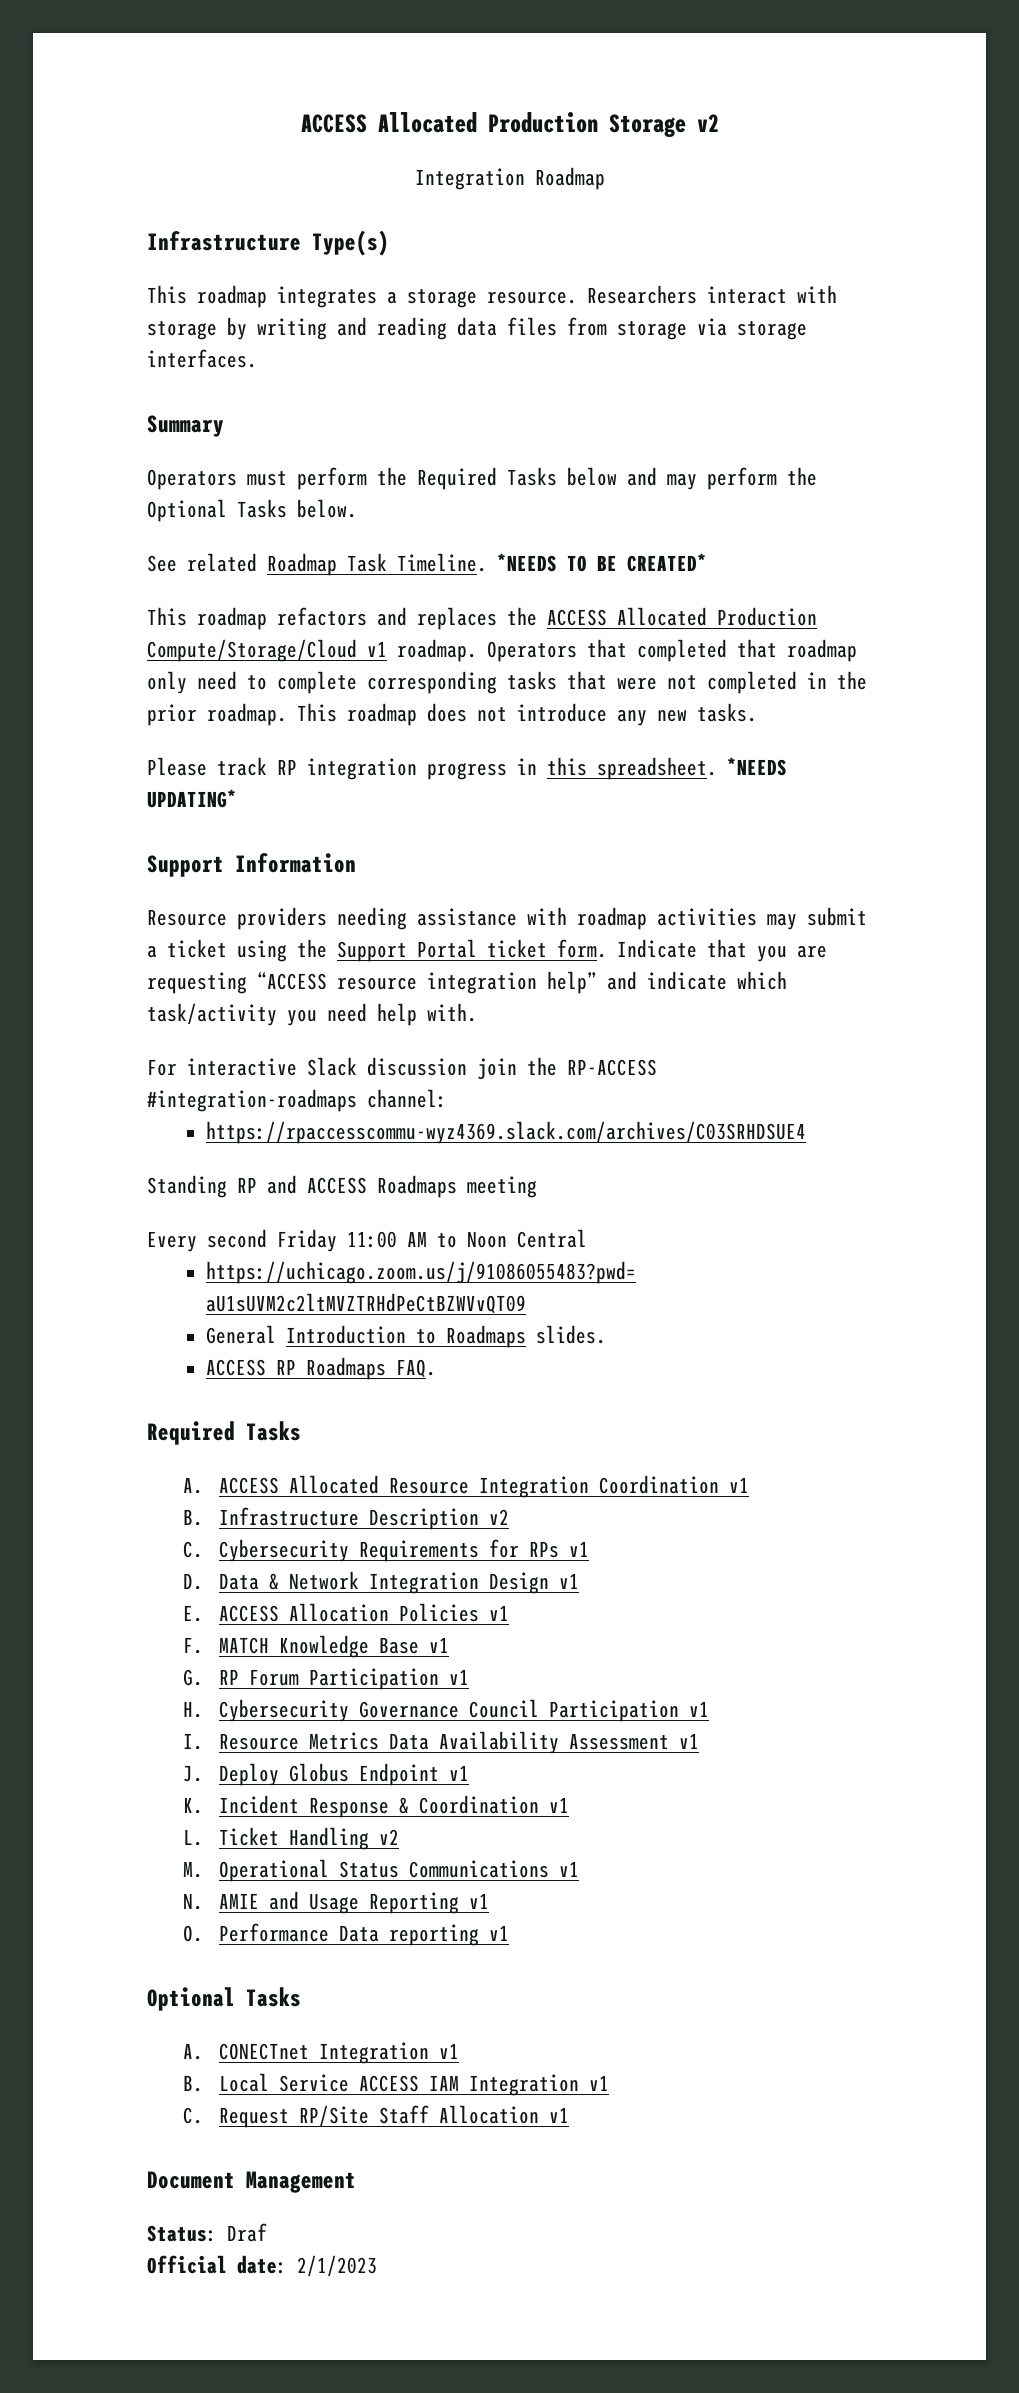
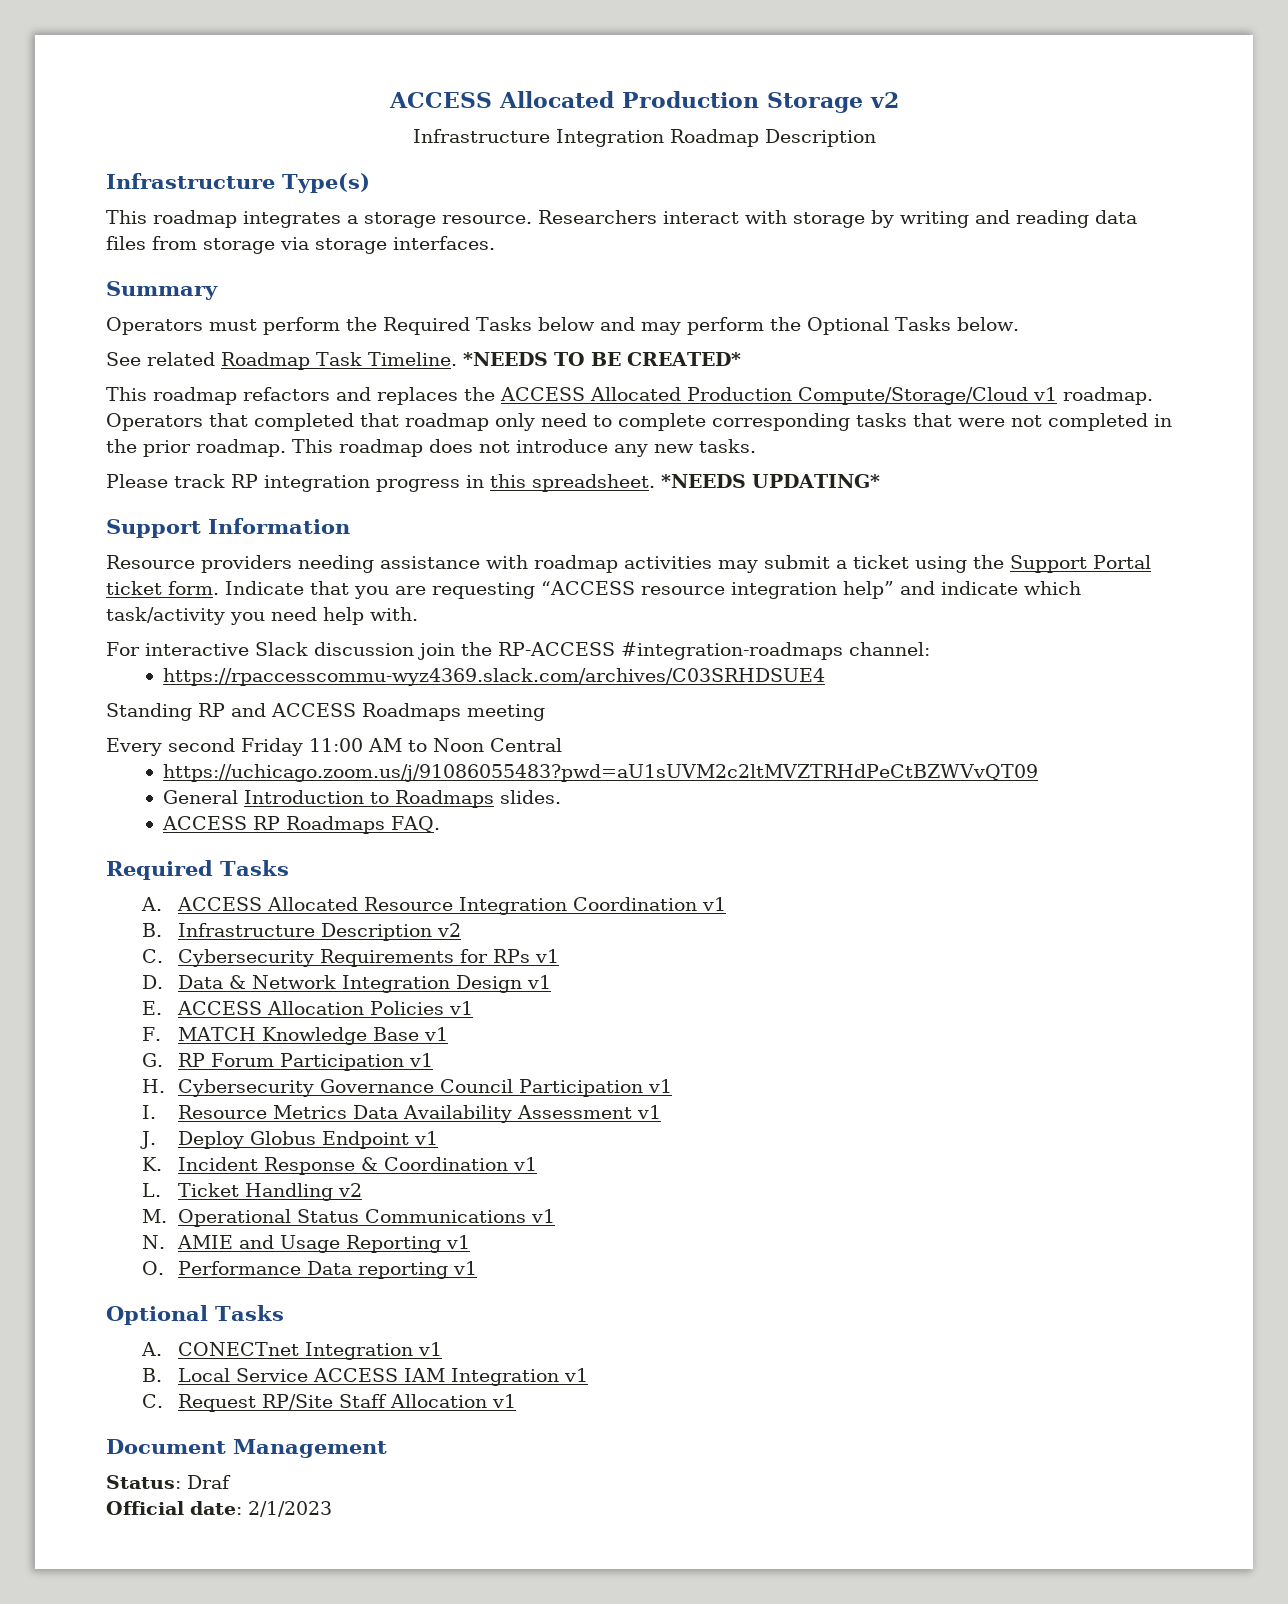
(719, 123) none -> [412,129,550,143] Infrastructure
(605, 178) none -> [764,129,876,147] Description

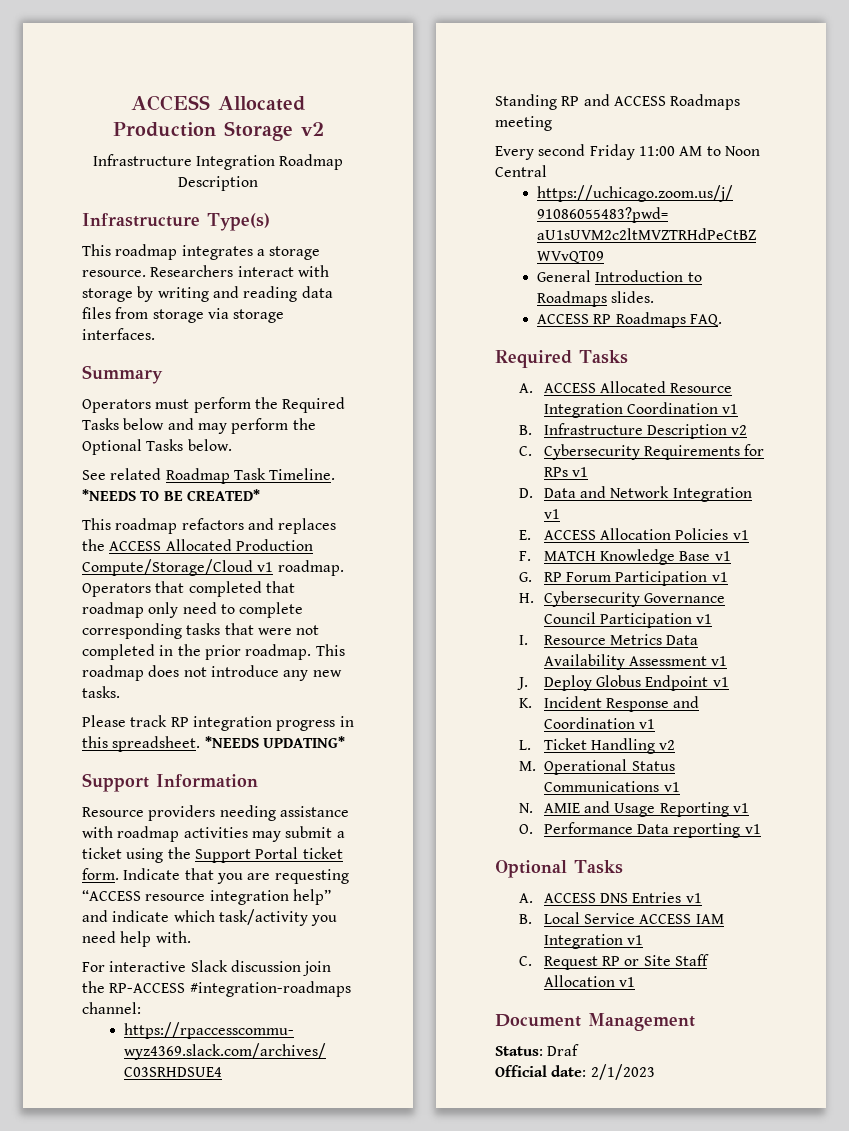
[229,975,247,989] & -> [580,486,607,498] and
[456,975,523,993] Design -> (752, 494) none
[361,1157,379,1171] & -> [673,696,700,708] and
[178,1342,414,1360] CONECTnet Integration -> [543,892,682,903] ACCESS DNS Entries
[262,1394,334,1410] RP/Site -> [602,955,671,966] RP or Site

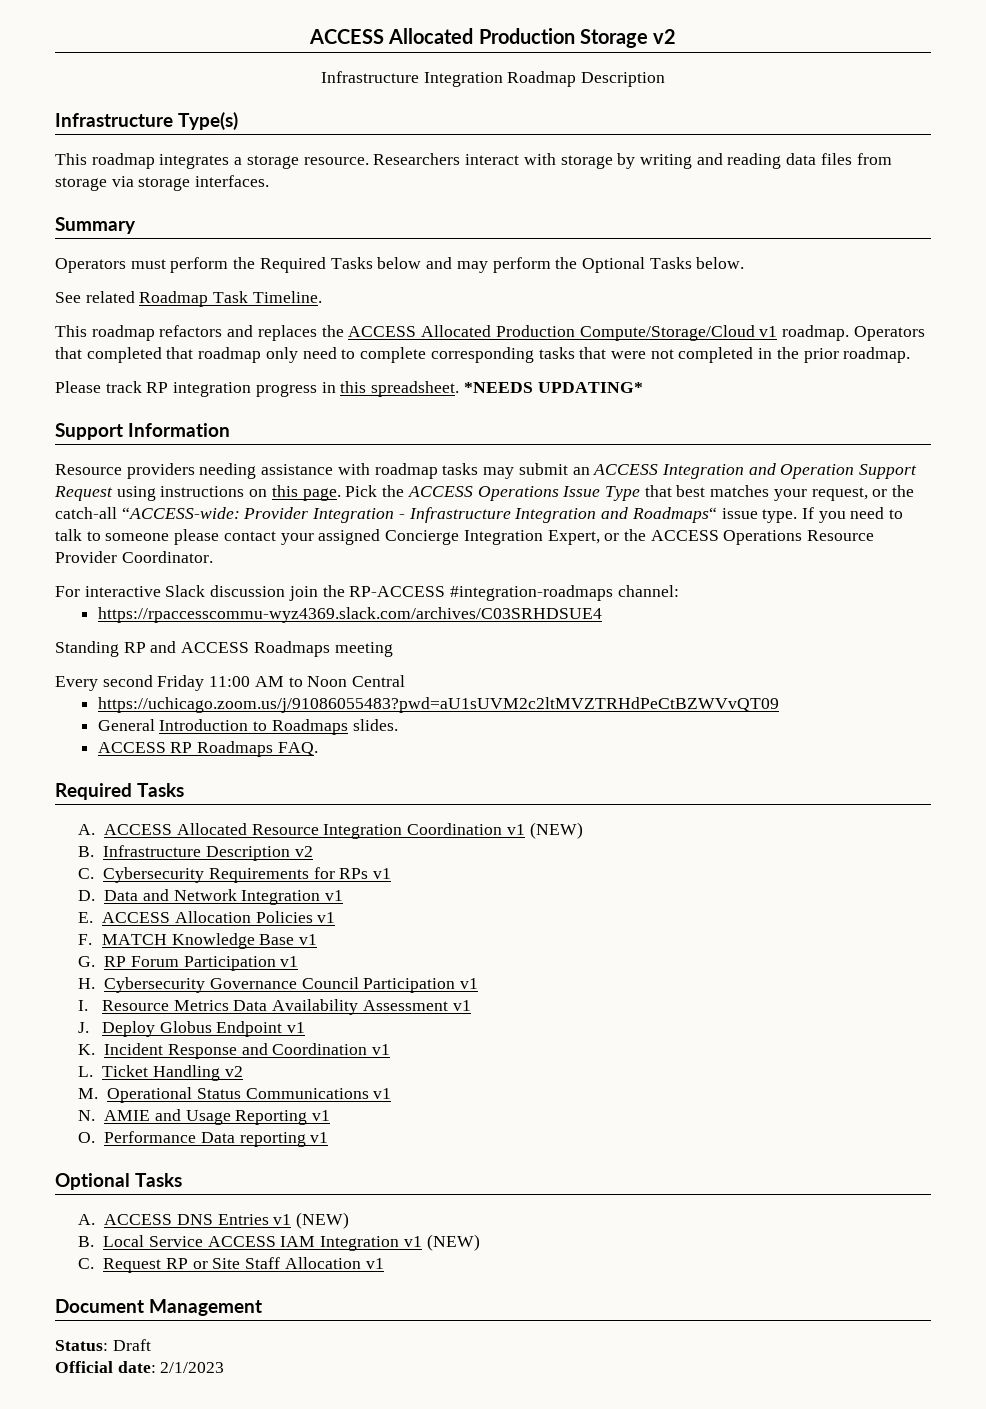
[82,489,260,501] *NEEDS TO BE CREATED* -> (322, 297) none
[315,644,345,656] [82,665,342,681] [82,686,120,698] This roadmap does not introduce any new tasks. -> (911, 355) none
[183,827,248,838] activities -> [442,463,479,475] tasks
[336,831,345,838] [82,847,343,863] [82,868,349,884] [82,889,331,905] [82,909,338,926] [82,931,191,947] a ticket using the Support Portal ticket form. Indicate that you are requesting “ACCESS resource integration help” and indicate which task/activity you need help with. -> [572,463,918,479] [54,485,915,501] [55,507,904,523] [55,529,875,545] [55,551,213,563] an ACCESS Integration and Operation Support Request using instructions on this page. Pick the ACCESS Operations Issue Type that best matches your request, or the catch-all “ACCESS-wide: Provider Integration - Infrastructure Integration and Roadmaps“ issue type. If you need to talk to someone please contact your assigned Concierge Integration Expert, or the ACCESS Operations Resource Provider Coordinator.
(739, 409) none -> [529,822,583,839] (NEW)
(702, 898) none -> [296,1212,350,1229] (NEW)
(644, 940) none -> [426,1234,480,1251] (NEW)
[547,1044,580,1056] Draf -> [112,1339,151,1351] Draft

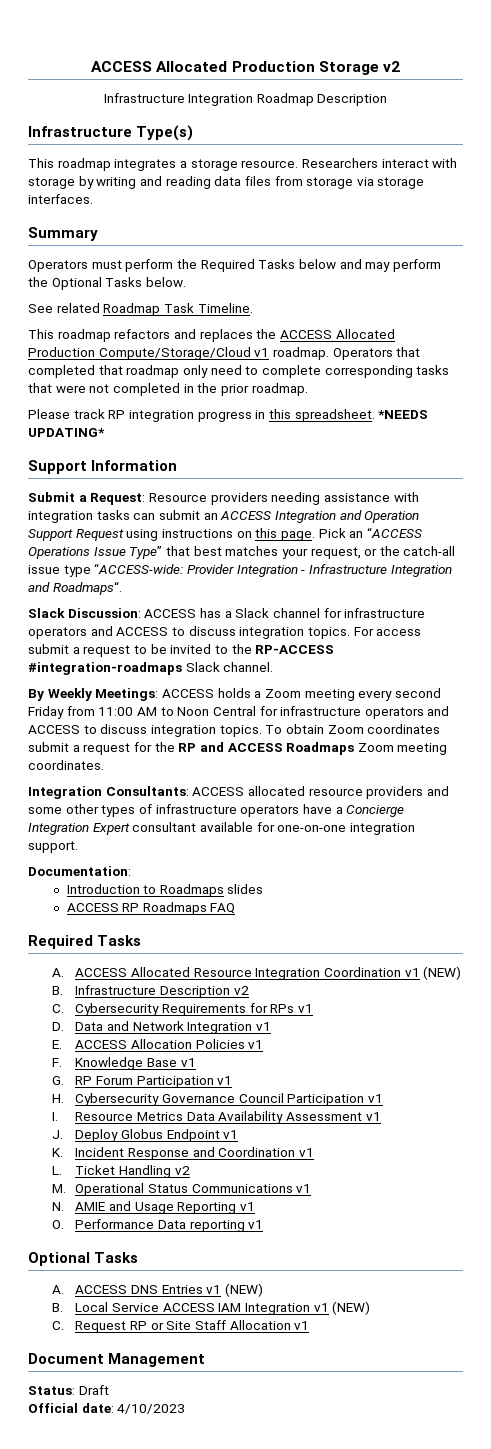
(230, 430) none -> [28,492,146,505] Submit a Request:
[374,463,515,479] roadmap tasks may -> [28,510,156,523] integration tasks can
[382,485,473,497] the ACCESS -> [349,527,422,538] an “ACCESS
[604,486,640,501] Type -> [129,546,163,559] Type”
(117, 513) none -> [28,565,91,577] issue type
[631,507,904,523] [55,529,875,545] [55,551,213,563] [55,585,679,601] [97,607,602,623] [55,641,393,657] [55,676,98,691] Roadmaps“ issue type. If you need to talk to someone please contact your assigned Concierge Integration Expert, or the ACCESS Operations Resource Provider Coordinator. // For interactive Slack discussion join the RP-ACCESS #integration-roadmaps channel: // https://rpaccesscommu-wyz4369.slack.com/archives/C03SRHDSUE4 // Standing RP and ACCESS Roadmaps meeting // Every -> [52,581,122,595] [28,608,426,618] [28,626,422,639] [28,644,335,657] [28,662,274,675] [28,688,393,701] Roadmaps“. // Slack Discussion: ACCESS has a Slack channel for infrastructure operators and ACCESS to discuss integration topics. For access submit a request to be invited to the RP-ACCESS #integration-roadmaps Slack channel. // By Weekly Meetings: ACCESS holds a Zoom meeting every
(205, 683) none -> [66,706,95,716] from
[97,697,779,713] [97,719,155,731] // https://uchicago.zoom.us/j/91086055483?pwd=aU1sUVM2c2ltMVZTRHdPeCtBZWVvQT09 // General -> [259,706,450,719] [28,724,441,737] [28,742,448,755] [28,760,104,770] [28,786,449,799] [28,804,405,817] [28,822,415,835] [28,841,78,853] [28,866,131,876] for infrastructure operators and ACCESS to discuss integration topics. To obtain Zoom coordinates submit a request for the RP and ACCESS Roadmaps Zoom meeting coordinates. // Integration Consultants: ACCESS allocated resource providers and some other types of infrastructure operators have a Concierge Integration Expert consultant available for one-on-one integration support. // Documentation: //
[352,719,398,731] slides. -> [227,884,264,894] slides
[277,742,318,756] FAQ. -> [210,903,236,914] FAQ
[101,934,167,945] MATCH -> (62, 1062) none
[160,1362,225,1373] 2/1/2023 -> [117,1404,186,1414] 4/10/2023

